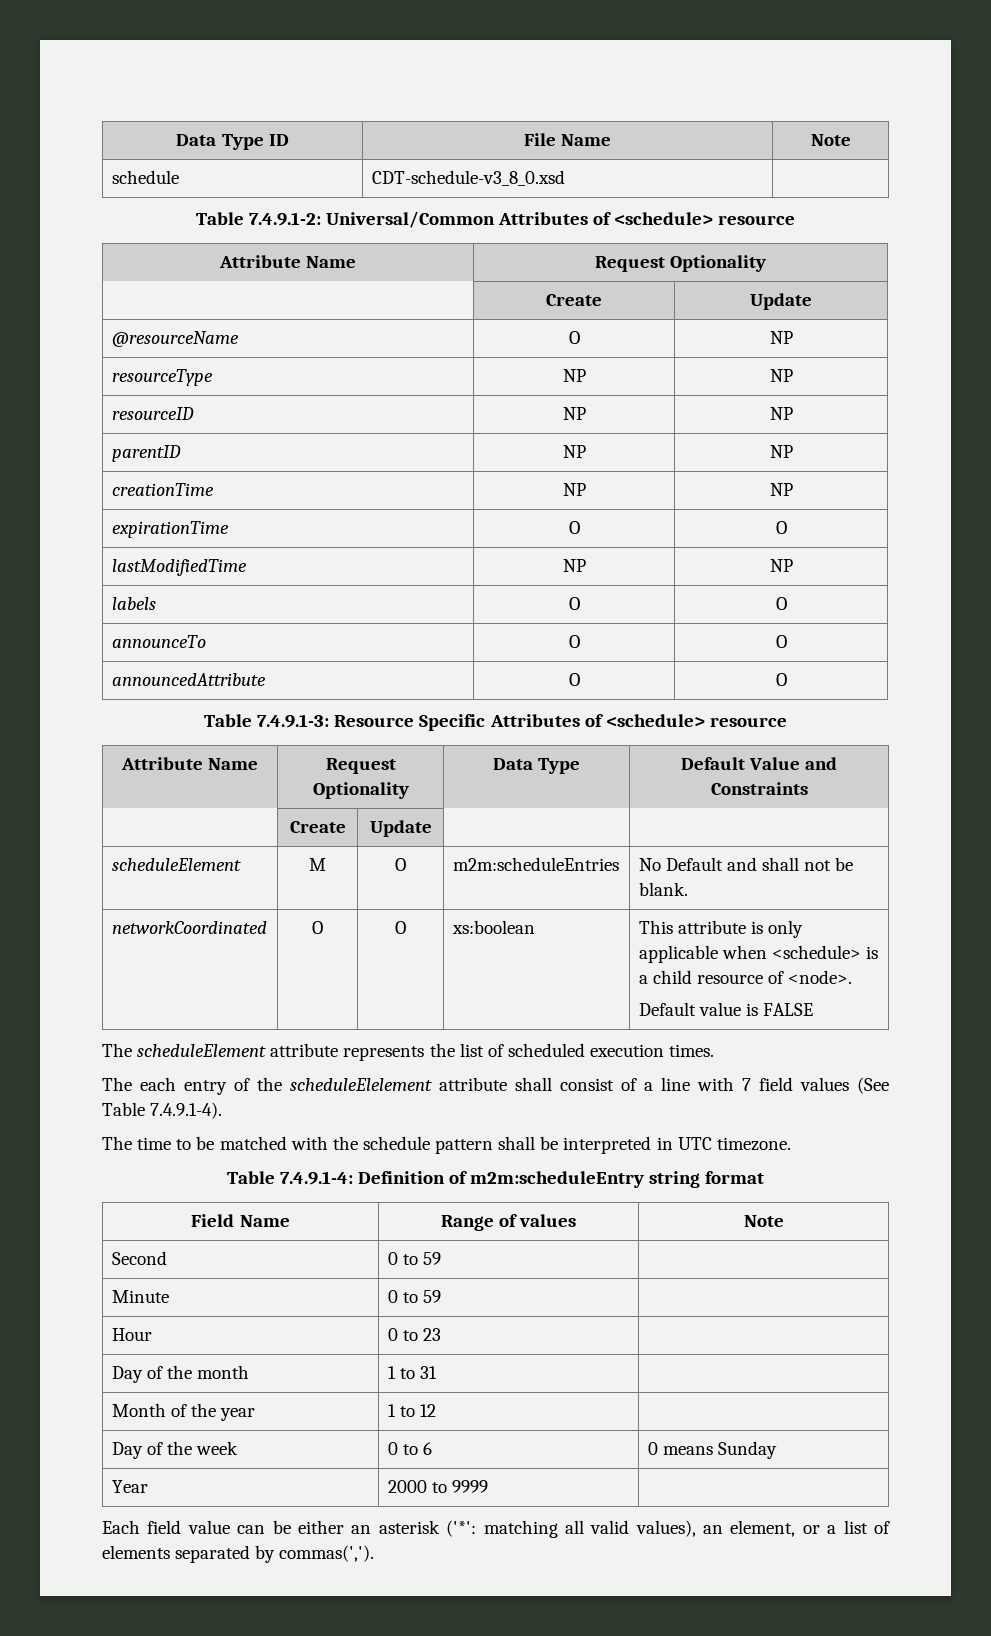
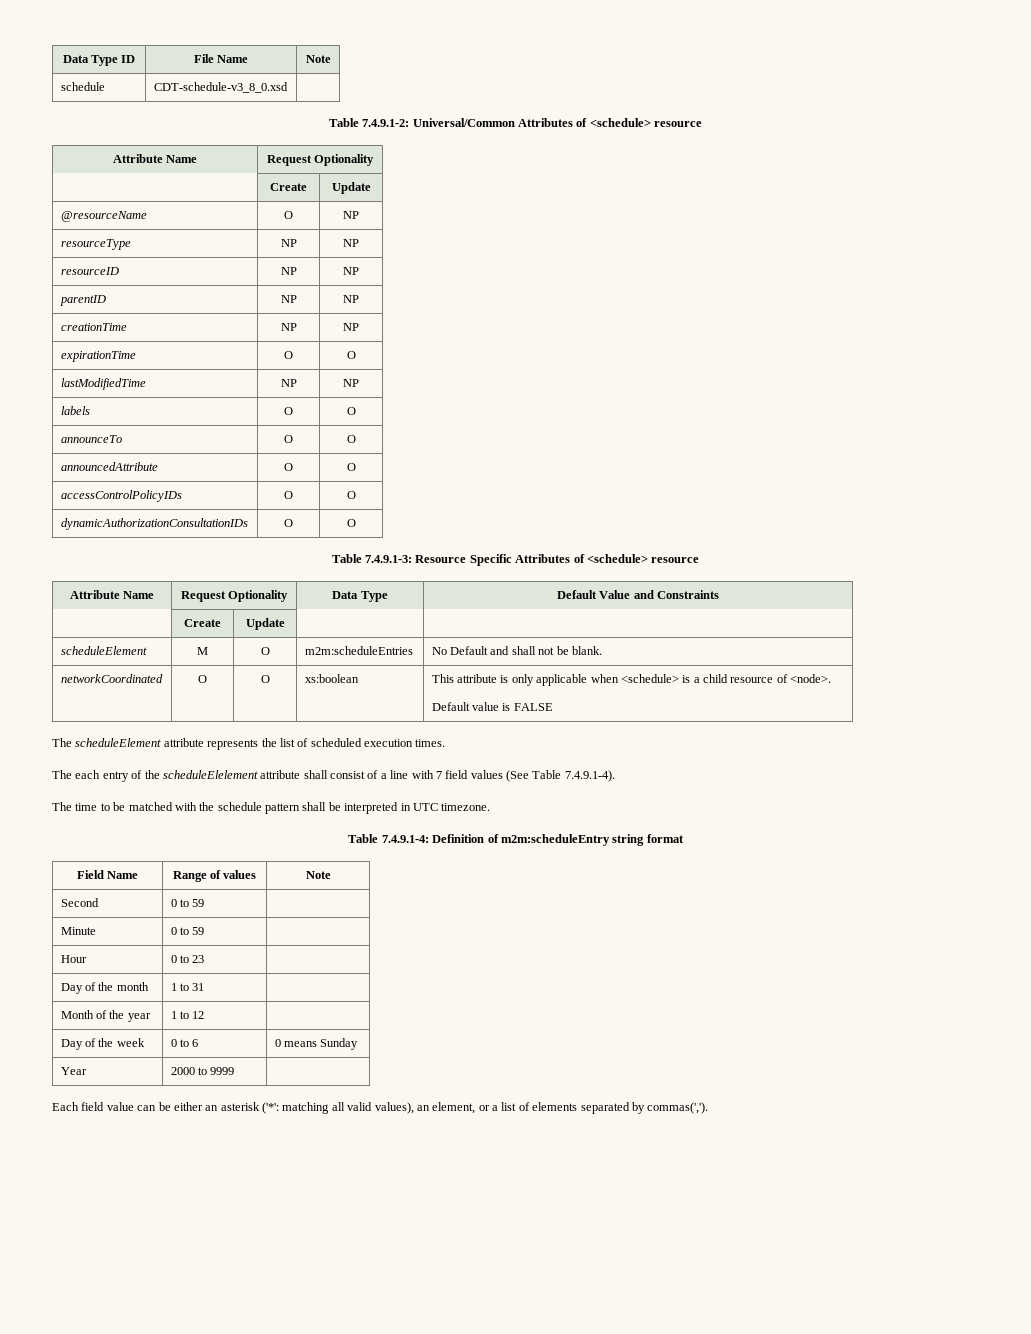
(787, 679) none -> [60,490,182,502] [284,491,293,499] [346,491,356,499] [60,518,248,530] [284,519,293,527] [346,519,356,527] // accessControlPolicyIDs | O | O // dynamicAuthorizationConsultationIDs | O | O

